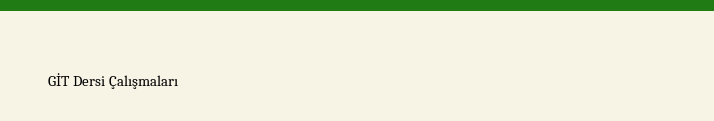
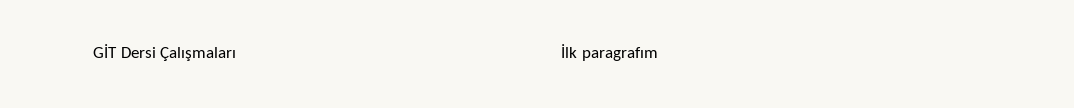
(178, 82) none -> [561,44,658,61] // İlk paragrafım

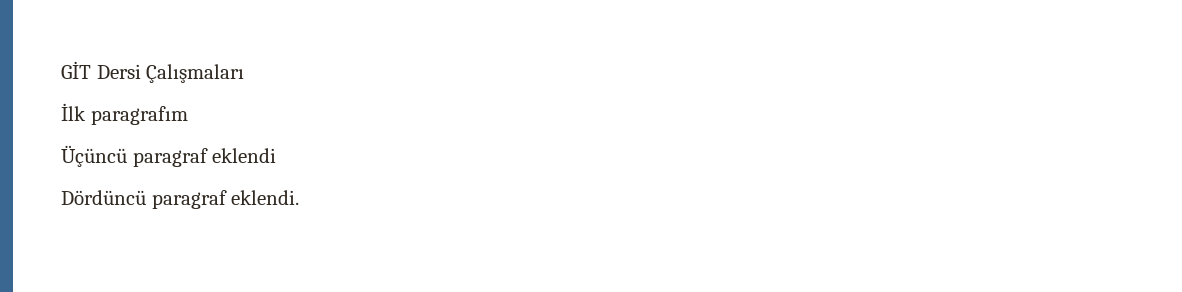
(658, 54) none -> [61,145,277,167] [61,190,300,209] // Üçüncü paragraf eklendi // Dördüncü paragraf eklendi.

